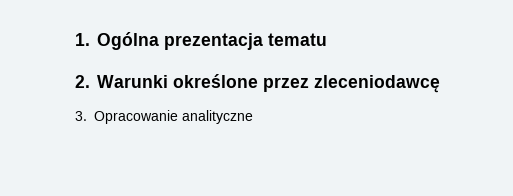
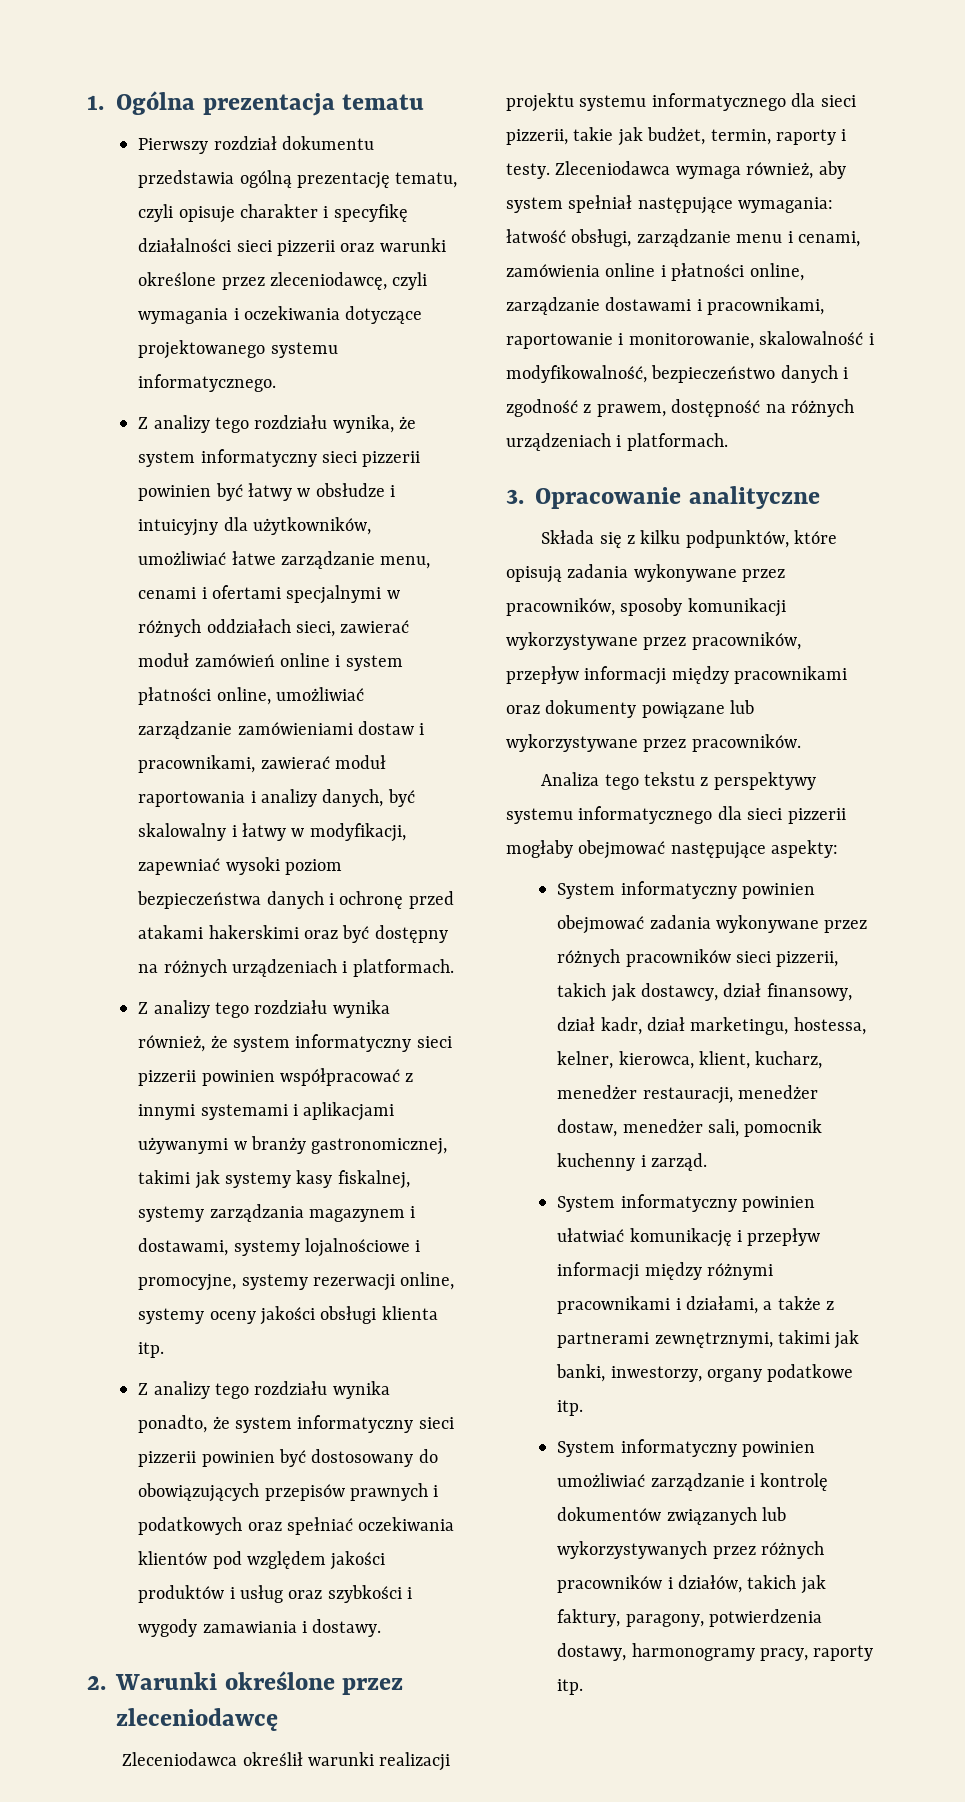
(327, 39) none -> [138,136,374,154] [138,170,458,189] [138,204,408,223] [138,238,446,256] [138,272,428,290] [138,306,423,324] [138,340,338,359] [138,374,277,392] [138,415,417,433] [138,449,421,467] [138,483,396,501] [138,517,371,536] [138,551,431,569] [138,585,400,604] [138,619,410,637] [138,653,403,671] [138,687,364,705] [138,721,425,739] [138,755,386,773] [138,789,415,807] [138,823,406,842] [138,857,342,875] [137,891,454,909] [138,925,448,943] [138,959,454,977] [138,1000,390,1018] [138,1034,452,1052] [138,1068,414,1086] [138,1102,395,1121] [138,1136,448,1155] [138,1170,410,1189] [138,1204,416,1222] [138,1238,421,1257] [138,1272,455,1291] [138,1306,438,1325] [138,1342,165,1358] [138,1381,390,1399] [138,1415,454,1433] [138,1449,438,1467] [138,1483,439,1502] [138,1517,455,1535] [138,1551,386,1570] [138,1585,413,1603] [138,1619,382,1637] // Pierwszy rozdział dokumentu przedstawia ogólną prezentację tematu, czyli opisuje charakter i specyfikę działalności sieci pizzerii oraz warunki określone przez zleceniodawcę, czyli wymagania i oczekiwania dotyczące projektowanego systemu informatycznego. // Z analizy tego rozdziału wynika, że system informatyczny sieci pizzerii powinien być łatwy w obsłudze i intuicyjny dla użytkowników, umożliwiać łatwe zarządzanie menu, cenami i ofertami specjalnymi w różnych oddziałach sieci, zawierać moduł zamówień online i system płatności online, umożliwiać zarządzanie zamówieniami dostaw i pracownikami, zawierać moduł raportowania i analizy danych, być skalowalny i łatwy w modyfikacji, zapewniać wysoki poziom bezpieczeństwa danych i ochronę przed atakami hakerskimi oraz być dostępny na różnych urządzeniach i platformach. // Z analizy tego rozdziału wynika również, że system informatyczny sieci pizzerii powinien współpracować z innymi systemami i aplikacjami używanymi w branży gastronomicznej, takimi jak systemy kasy fiskalnej, systemy zarządzania magazynem i dostawami, systemy lojalnościowe i promocyjne, systemy rezerwacji online, systemy oceny jakości obsługi klienta itp. // Z analizy tego rozdziału wynika ponadto, że system informatyczny sieci pizzerii powinien być dostosowany do obowiązujących przepisów prawnych i podatkowych oraz spełniać oczekiwania klientów pod względem jakości produktów i usług oraz szybkości i wygody zamawiania i dostawy.
[75,110,253,124] 3. Opracowanie analityczne -> [122,1752,451,1771] [506,93,856,112] [506,127,847,146] [506,161,846,179] [506,195,834,214] [506,229,860,247] [506,263,804,281] [506,297,825,315] [506,331,874,349] [506,365,849,383] [506,399,854,417] [506,433,728,451] [506,486,820,509] [541,530,838,548] [506,564,786,583] [506,598,786,617] [506,632,801,650] [506,666,848,685] [506,700,755,718] [506,734,801,752] [541,772,816,790] [506,806,846,824] [506,840,839,859] [557,881,815,899] [557,915,868,934] [557,949,839,967] [557,983,852,1002] [557,1017,866,1035] [557,1051,823,1069] [557,1085,818,1104] [557,1119,823,1137] [557,1153,707,1171] [557,1194,815,1212] [557,1228,821,1247] [557,1262,773,1281] [557,1296,835,1314] [557,1330,860,1349] [556,1364,854,1382] [557,1400,584,1416] [557,1439,815,1457] [557,1473,829,1491] [557,1507,786,1525] [557,1541,824,1559] [557,1575,826,1594] [557,1609,822,1627] [557,1643,874,1661] [557,1679,584,1695] Zleceniodawca określił warunki realizacji projektu systemu informatycznego dla sieci pizzerii, takie jak budżet, termin, raporty i testy. Zleceniodawca wymaga również, aby system spełniał następujące wymagania: łatwość obsługi, zarządzanie menu i cenami, zamówienia online i płatności online, zarządzanie dostawami i pracownikami, raportowanie i monitorowanie, skalowalność i modyfikowalność, bezpieczeństwo danych i zgodność z prawem, dostępność na różnych urządzeniach i platformach. // 3. Opracowanie analityczne // Składa się z kilku podpunktów, które opisują zadania wykonywane przez pracowników, sposoby komunikacji wykorzystywane przez pracowników, przepływ informacji między pracownikami oraz dokumenty powiązane lub wykorzystywane przez pracowników. // Analiza tego tekstu z perspektywy systemu informatycznego dla sieci pizzerii mogłaby obejmować następujące aspekty: // System informatyczny powinien obejmować zadania wykonywane przez różnych pracowników sieci pizzerii, takich jak dostawcy, dział finansowy, dział kadr, dział marketingu, hostessa, kelner, kierowca, klient, kucharz, menedżer restauracji, menedżer dostaw, menedżer sali, pomocnik kuchenny i zarząd. // System informatyczny powinien ułatwiać komunikację i przepływ informacji między różnymi pracownikami i działami, a także z partnerami zewnętrznymi, takimi jak banki, inwestorzy, organy podatkowe itp. // System informatyczny powinien umożliwiać zarządzanie i kontrolę dokumentów związanych lub wykorzystywanych przez różnych pracowników i działów, takich jak faktury, paragony, potwierdzenia dostawy, harmonogramy pracy, raporty itp.

